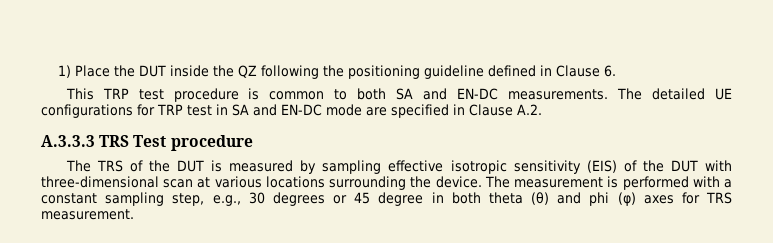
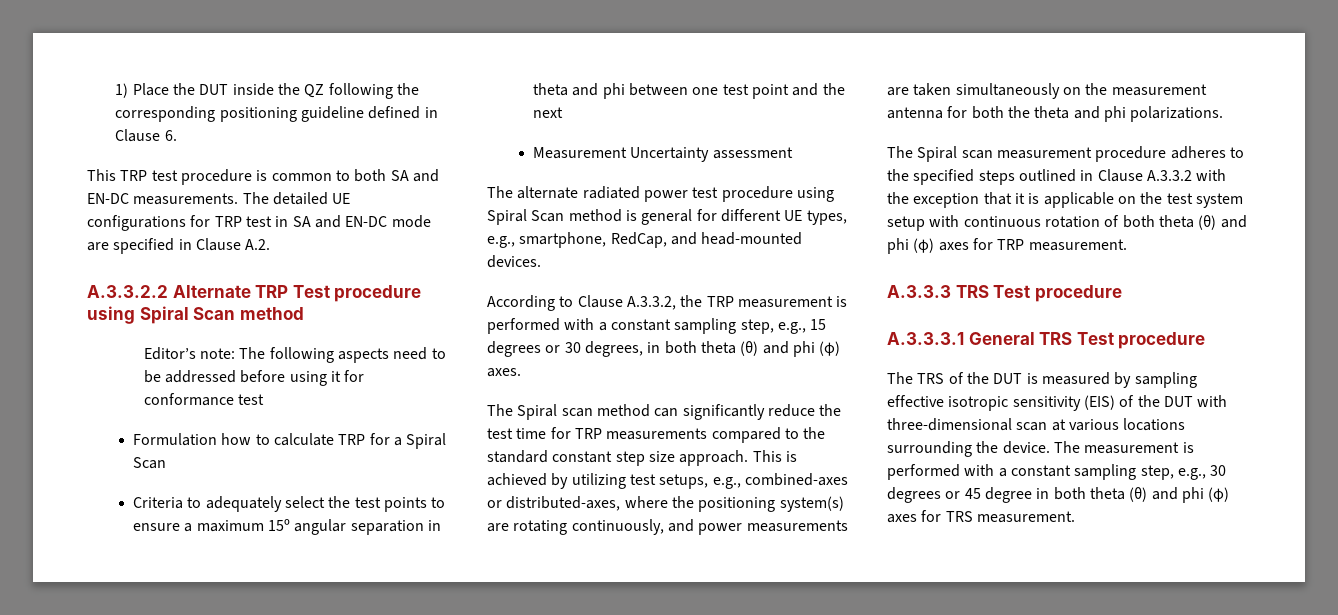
(345, 71) none -> [115,106,216,122] corresponding
(542, 109) none -> [87,285,422,302] [87,306,304,324] [143,347,446,363] [143,370,365,386] [143,393,265,406] [132,433,447,449] [132,457,166,469] [132,496,446,512] [132,519,441,535] [532,83,845,99] [532,107,563,118] [532,147,793,162] [487,186,834,202] [487,209,847,225] [487,232,803,248] [487,255,541,268] [487,295,848,311] [487,318,827,334] [487,341,841,357] [487,368,521,377] [487,404,842,420] [487,427,826,443] [487,450,797,466] [487,473,848,489] [487,496,844,512] [487,519,848,535] [887,83,1207,99] [887,106,1224,122] [887,146,1244,162] [887,169,1227,185] [887,192,1243,208] [887,215,1247,231] [887,238,1127,254] // A.3.3.2.2 Alternate TRP Test procedure using Spiral Scan method // Editor’s note: The following aspects need to be addressed before using it for conformance test // Formulation how to calculate TRP for a Spiral Scan // Criteria to adequately select the test points to ensure a maximum 15º angular separation in theta and phi between one test point and the next // Measurement Uncertainty assessment // The alternate radiated power test procedure using Spiral Scan method is general for different UE types, e.g., smartphone, RedCap, and head-mounted devices. // According to Clause A.3.3.2, the TRP measurement is performed with a constant sampling step, e.g., 15 degrees or 30 degrees, in both theta (θ) and phi (ϕ) axes. // The Spiral scan method can significantly reduce the test time for TRP measurements compared to the standard constant step size approach. This is achieved by utilizing test setups, e.g., combined-axes or distributed-axes, where the positioning system(s) are rotating continuously, and power measurements are taken simultaneously on the measurement antenna for both the theta and phi polarizations. // The Spiral scan measurement procedure adheres to the specified steps outlined in Clause A.3.3.2 with the exception that it is applicable on the test system setup with continuous rotation of both theta (θ) and phi (ϕ) axes for TRP measurement.
(253, 143) none -> [887,332,1206,349] // A.3.3.3.1 General TRS Test procedure

